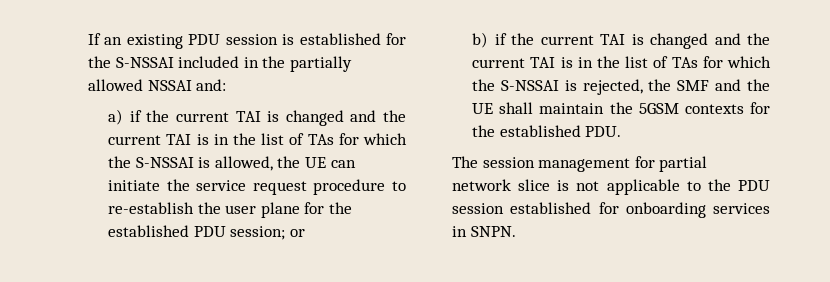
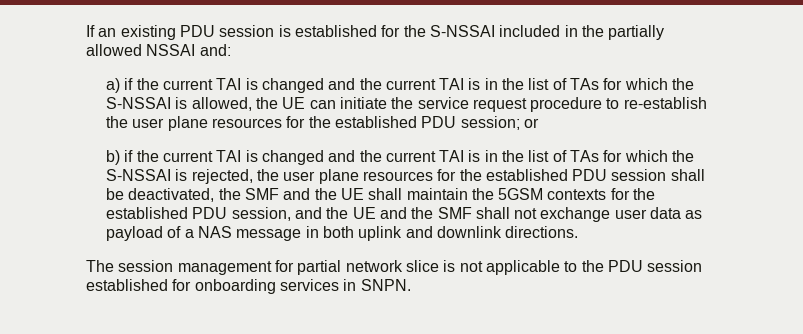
(300, 210) none -> [211,118,282,128] resources
(672, 85) none -> [283,169,705,184] [105,188,241,202] user plane resources for the established PDU session shall be deactivated, the
[585,126,622,137] PDU. -> [192,207,703,222] [105,226,579,241] PDU session, and the UE and the SMF shall not exchange user data as payload of a NAS message in both uplink and downlink directions.

